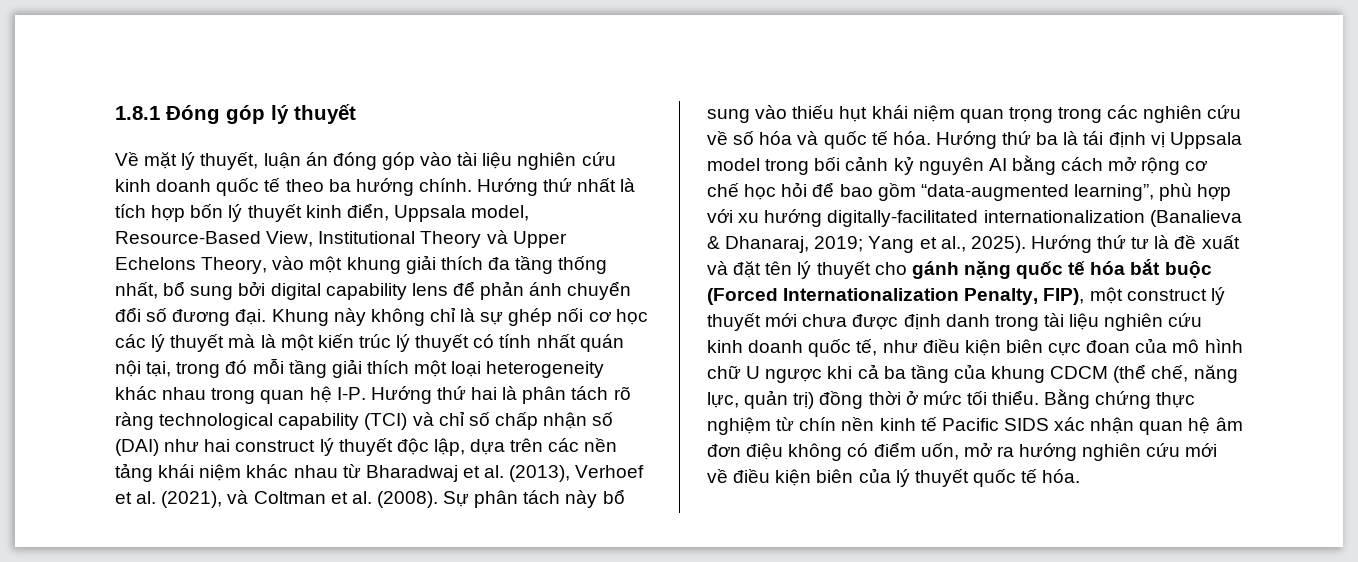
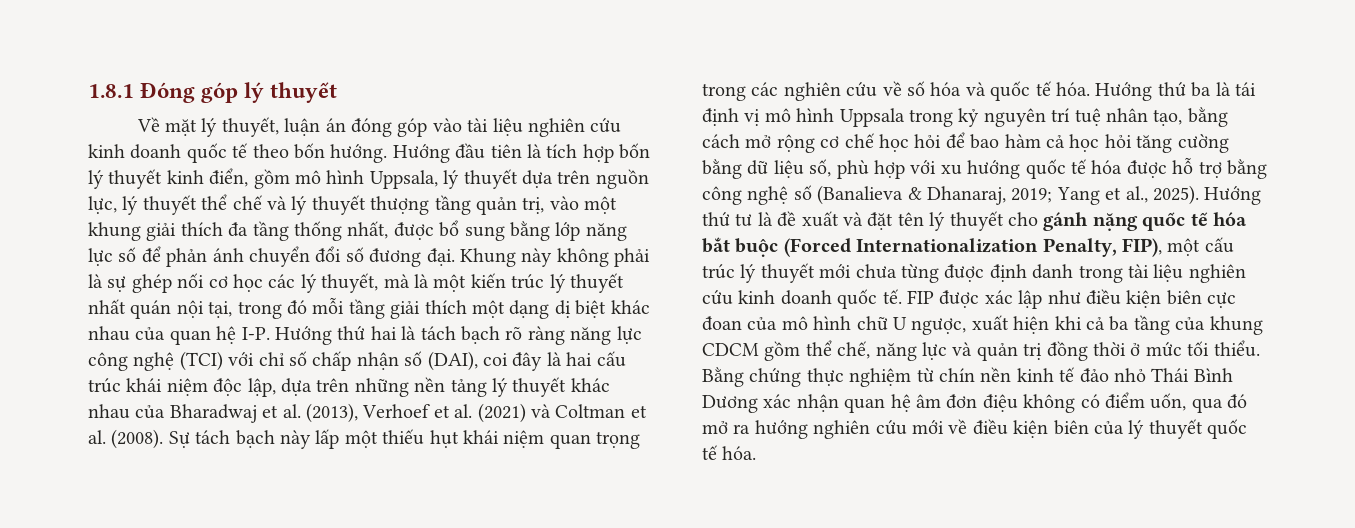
[328,178,617,196] ba hướng chính. Hướng thứ nhất -> [294,143,522,163] bốn hướng. Hướng đầu tiên
[393,205,530,222] [115,230,567,248] [115,257,268,274] Uppsala model, Resource-Based View, Institutional Theory và Upper Echelons Theory, -> [253,169,649,189] [88,194,545,215] gồm mô hình Uppsala, lý thuyết dựa trên nguồn lực, lý thuyết thể chế và lý thuyết thượng tầng quản trị,
[163,281,448,300] bổ sung bởi digital capability lens -> [393,220,627,241] [88,247,137,266] được bổ sung bằng lớp năng lực số
[429,307,456,322] chỉ -> [614,248,651,267] phải
[170,334,225,352] thuyết -> [321,273,379,293] thuyết,
[473,334,532,348] có tính -> (624, 283) none
[451,361,605,378] [115,386,256,404] loại heterogeneity khác nhau trong -> [509,300,650,319] [88,326,166,341] dạng dị biệt khác nhau của
[522,386,631,404] [115,412,434,430] phân tách rõ ràng technological capability (TCI) và -> [420,326,642,345] [88,351,255,371] tách bạch rõ ràng năng lực công nghệ (TCI) với
[115,438,393,456] (DAI) như hai construct lý thuyết -> [427,351,626,371] [88,378,208,396] (DAI), coi đây là hai cấu trúc khái niệm
[548,438,580,452] các -> [354,378,409,397] những
[158,464,361,481] khái niệm khác nhau từ -> [491,377,610,397] [88,404,166,419] lý thuyết khác nhau của
[161,491,223,508] (2021), -> [477,403,526,423] (2021)
[474,489,625,508] [707,105,788,123] phân tách này bổ sung vào -> [195,429,378,449] tách bạch này lấp một
[1169,132,1242,149] [707,156,1007,175] Uppsala model trong bối cảnh kỷ nguyên AI -> [764,108,1183,127] mô hình Uppsala trong kỷ nguyên trí tuệ nhân tạo,
[877,183,1154,201] gồm “data-augmented learning”, -> [1004,134,1229,153] [702,159,832,179] hàm cả học hỏi tăng cường bằng dữ liệu số,
[827,210,1145,227] digitally-facilitated internationalization -> [1025,157,1267,179] [702,185,812,205] quốc tế hóa được hỗ trợ bằng công nghệ số
[1126,289,1207,301] construct -> [1204,237,1234,253] [702,264,735,279] cấu trúc
(848, 320) none -> [901,264,939,283] từng
[856,339,878,356] tế, -> [882,289,1043,309] tế. FIP được xác lập
[765,369,823,383] ngược -> [911,315,1050,335] ngược, xuất hiện
[1113,364,1238,383] [707,390,815,409] (thể chế, năng lực, quản trị) -> [764,340,1043,361] gồm thể chế, năng lực và quản trị
[941,418,1049,431] Pacific SIDS -> [1079,368,1233,383] [702,395,758,413] đảo nhỏ Thái Bình Dương
(959, 451) none -> [1191,394,1248,413] qua đó

